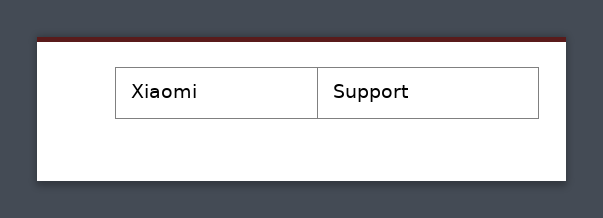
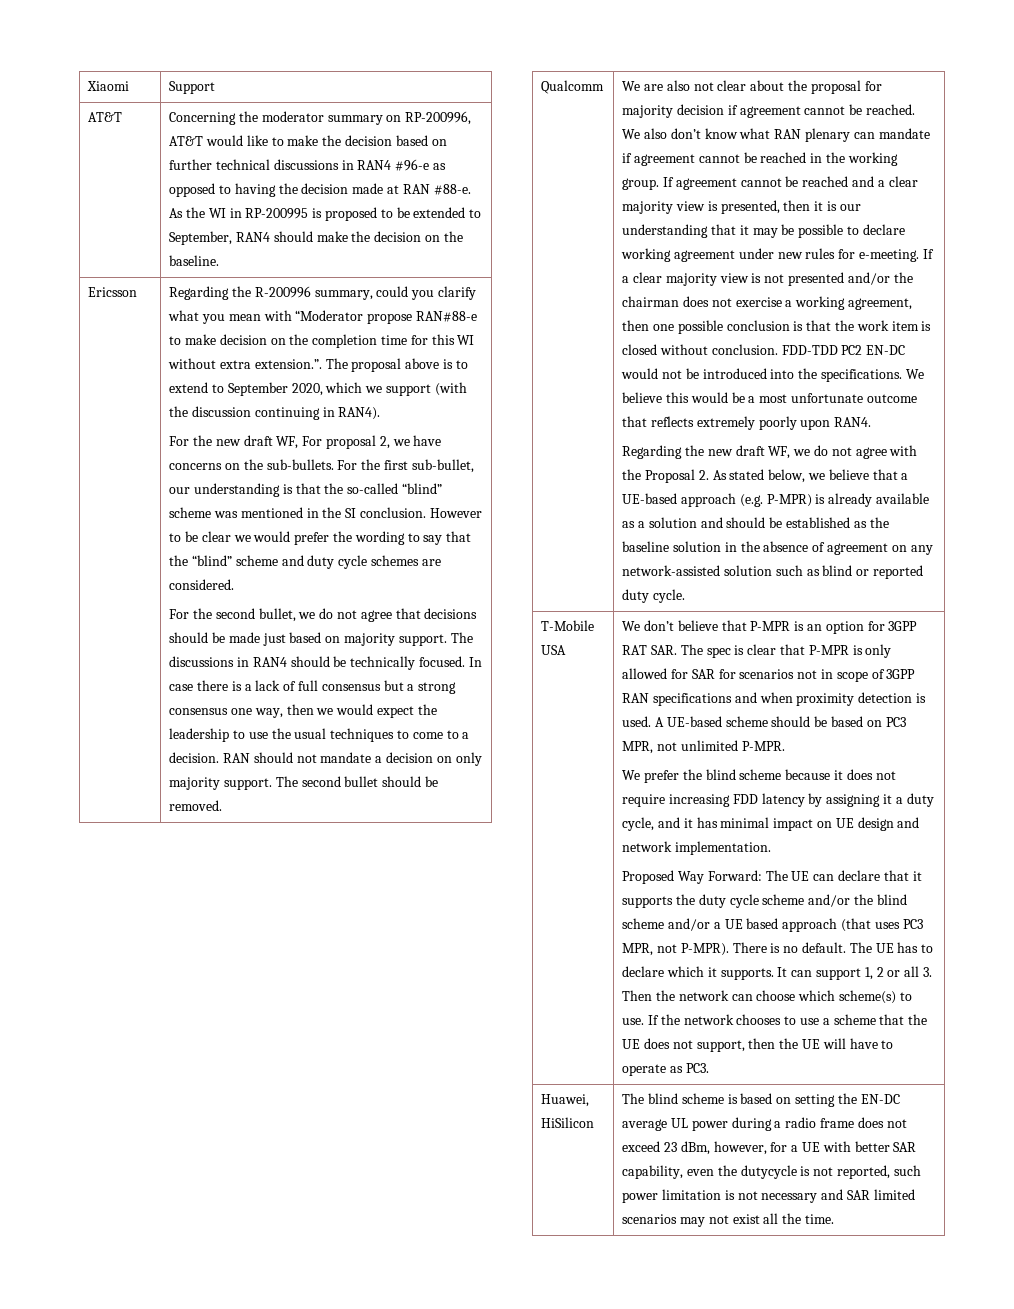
(408, 93) none -> [88,112,123,122] [169,111,472,125] [169,135,447,146] [169,159,447,171] [169,183,471,197] [169,207,482,221] [169,231,463,245] [169,255,220,266] [88,287,138,297] [169,286,477,300] [168,310,478,324] [169,334,475,348] [168,358,468,372] [169,382,467,396] [169,406,381,420] [169,435,442,449] [169,459,474,473] [169,483,443,497] [169,507,482,518] [169,531,472,545] [169,555,441,569] [169,579,235,590] [169,608,478,622] [169,632,473,646] [169,656,482,670] [169,680,457,694] [169,704,437,718] [169,728,470,742] [169,752,482,766] [169,776,439,790] [169,800,223,811] [541,80,605,94] [622,80,882,94] [622,104,916,118] [622,128,930,142] [622,152,898,166] [622,176,918,190] [622,200,861,214] [622,224,905,238] [621,248,934,262] [622,272,913,286] [622,296,913,310] [622,320,932,334] [622,344,906,355] [621,368,924,382] [622,392,917,403] [622,416,872,430] [622,445,918,459] [622,469,909,483] [622,493,930,507] [622,517,889,528] [622,541,933,555] [622,565,924,579] [622,589,686,603] [541,620,595,631] [541,645,567,655] [622,620,918,634] [622,644,892,658] [622,668,916,682] [622,692,927,706] [622,716,906,727] [622,740,785,754] [622,769,896,783] [622,793,934,807] [622,817,920,831] [622,841,772,855] [622,870,922,884] [622,894,907,908] [622,918,923,932] [622,942,934,956] [622,966,932,980] [622,990,912,1004] [622,1014,928,1025] [622,1038,894,1052] [622,1063,709,1076] [541,1094,590,1107] [541,1117,595,1128] [622,1093,900,1107] [622,1117,907,1131] [622,1141,917,1155] [622,1165,921,1179] [622,1189,915,1203] [622,1213,835,1227] // AT&T | Concerning the moderator summary on RP-200996, AT&T would like to make the decision based on further technical discussions in RAN4 #96-e as opposed to having the decision made at RAN #88-e. As the WI in RP-200995 is proposed to be extended to September, RAN4 should make the decision on the baseline. // Ericsson | Regarding the R-200996 summary, could you clarify what you mean with “Moderator propose RAN#88-e to make decision on the completion time for this WI without extra extension.”. The proposal above is to extend to September 2020, which we support (with the discussion continuing in RAN4). // For the new draft WF, For proposal 2, we have concerns on the sub-bullets. For the first sub-bullet, our understanding is that the so-called “blind” scheme was mentioned in the SI conclusion. However to be clear we would prefer the wording to say that the “blind” scheme and duty cycle schemes are considered. // For the second bullet, we do not agree that decisions should be made just based on majority support. The discussions in RAN4 should be technically focused. In case there is a lack of full consensus but a strong consensus one way, then we would expect the leadership to use the usual techniques to come to a decision. RAN should not mandate a decision on only majority support. The second bullet should be removed. // Qualcomm | We are also not clear about the proposal for majority decision if agreement cannot be reached. We also don’t know what RAN plenary can mandate if agreement cannot be reached in the working group. If agreement cannot be reached and a clear majority view is presented, then it is our understanding that it may be possible to declare working agreement under new rules for e-meeting. If a clear majority view is not presented and/or the chairman does not exercise a working agreement, then one possible conclusion is that the work item is closed without conclusion. FDD-TDD PC2 EN-DC would not be introduced into the specifications. We believe this would be a most unfortunate outcome that reflects extremely poorly upon RAN4. // Regarding the new draft WF, we do not agree with the Proposal 2. As stated below, we believe that a UE-based approach (e.g. P-MPR) is already available as a solution and should be established as the baseline solution in the absence of agreement on any network-assisted solution such as blind or reported duty cycle. // T-Mobile USA | We don’t believe that P-MPR is an option for 3GPP RAT SAR. The spec is clear that P-MPR is only allowed for SAR for scenarios not in scope of 3GPP RAN specifications and when proximity detection is used. A UE-based scheme should be based on PC3 MPR, not unlimited P-MPR. // We prefer the blind scheme because it does not require increasing FDD latency by assigning it a duty cycle, and it has minimal impact on UE design and network implementation. // Proposed Way Forward: The UE can declare that it supports the duty cycle scheme and/or the blind scheme and/or a UE based approach (that uses PC3 MPR, not P-MPR). There is no default. The UE has to declare which it supports. It can support 1, 2 or all 3. Then the network can choose which scheme(s) to use. If the network chooses to use a scheme that the UE does not support, then the UE will have to operate as PC3. // Huawei, HiSilicon | The blind scheme is based on setting the EN-DC average UL power during a radio frame does not exceed 23 dBm, however, for a UE with better SAR capability, even the dutycycle is not reported, such power limitation is not necessary and SAR limited scenarios may not exist all the time.

